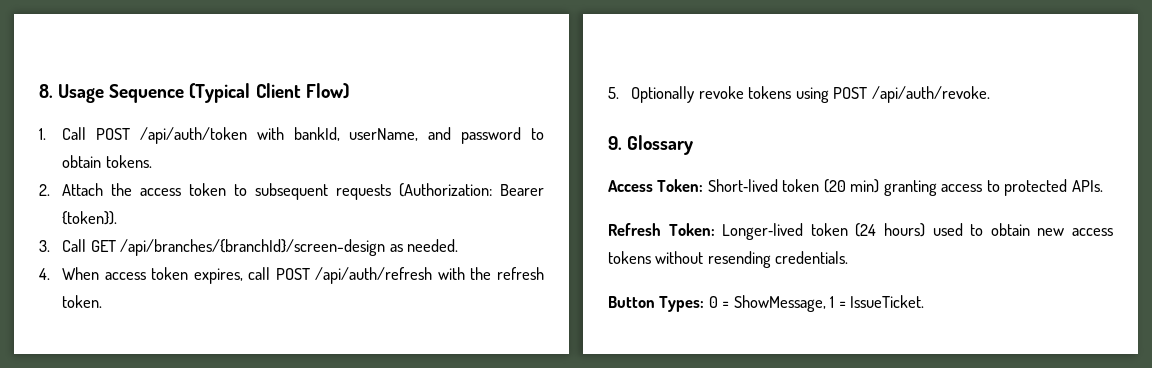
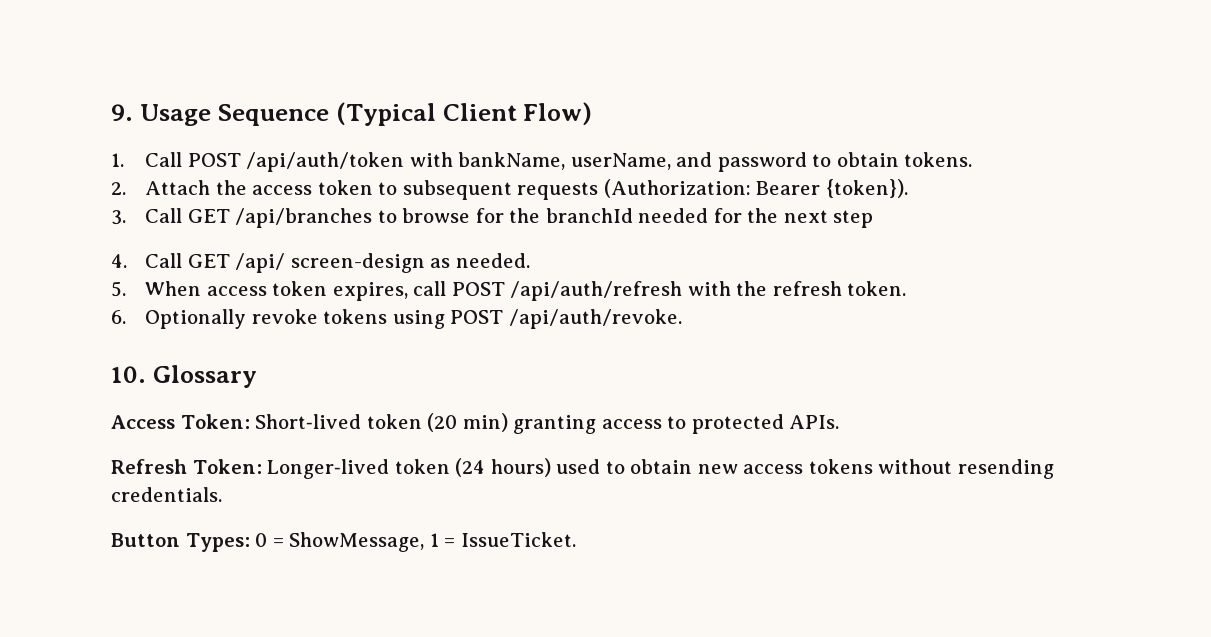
[39,84,53,98] 8. -> [111,104,133,121] 9.
[293,127,340,141] bankId, -> [458,152,566,170] bankName,
[120,239,386,256] /api/branches/{branchId}/screen-design -> [235,208,874,228] [111,253,425,273] /api/branches to browse for the branchId needed for the next step // 4. Call GET /api/ screen-design
[39,268,50,280] 4. -> [111,281,126,297] 5.
[608,87,619,99] 5. -> [111,310,126,324] 6.
[608,136,622,150] 9. -> [111,366,146,383] 10.

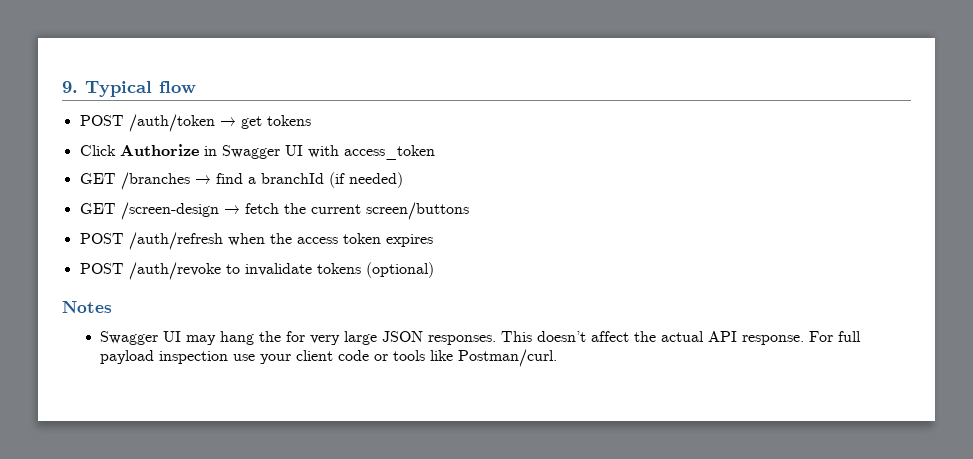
[139,102,593,126] [111,152,973,172] [111,179,908,200] [111,208,874,228] [111,253,530,273] [111,281,907,301] [111,309,682,329] [111,365,257,388] [111,413,840,434] [111,458,1054,479] [111,487,222,502] [111,532,576,552] Usage Sequence (Typical Client Flow) // 1. Call POST /api/auth/token with bankName, userName, and password to obtain tokens. // 2. Attach the access token to subsequent requests (Authorization: Bearer {token}). // 3. Call GET /api/branches to browse for the branchId needed for the next step // 4. Call GET /api/ screen-design as needed. // 5. When access token expires, call POST /api/auth/refresh with the refresh token. // 6. Optionally revoke tokens using POST /api/auth/revoke. // 10. Glossary // Access Token: Short‑lived token (20 min) granting access to protected APIs. // Refresh Token: Longer‑lived token (24 hours) used to obtain new access tokens without resending credentials. // Button Types: 0 = ShowMessage, 1 = IssueTicket. -> [85,81,196,97] [79,114,311,132] [79,144,435,160] [79,172,403,190] [79,202,469,220] [79,232,433,250] [79,262,434,280] [62,301,112,313] [100,331,862,345] [100,349,558,367] Typical flow // POST /auth/token → get tokens // Click Authorize in Swagger UI with access_token // GET /branches → find a branchId (if needed) // GET /screen-design → fetch the current screen/buttons // POST /auth/refresh when the access token expires // POST /auth/revoke to invalidate tokens (optional) // Notes // Swagger UI may hang the for very large JSON responses. This doesn’t affect the actual API response. For full payload inspection use your client code or tools like Postman/curl.

